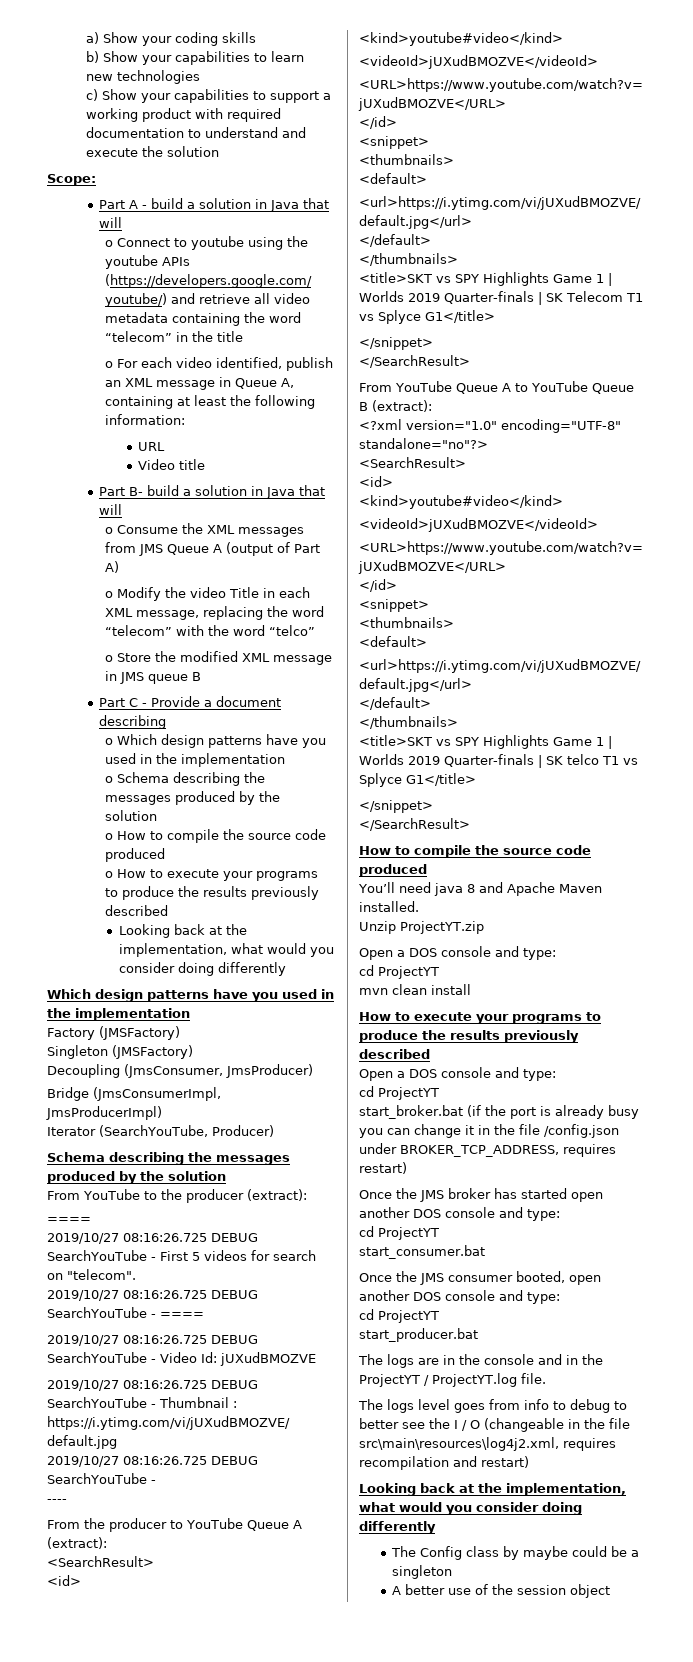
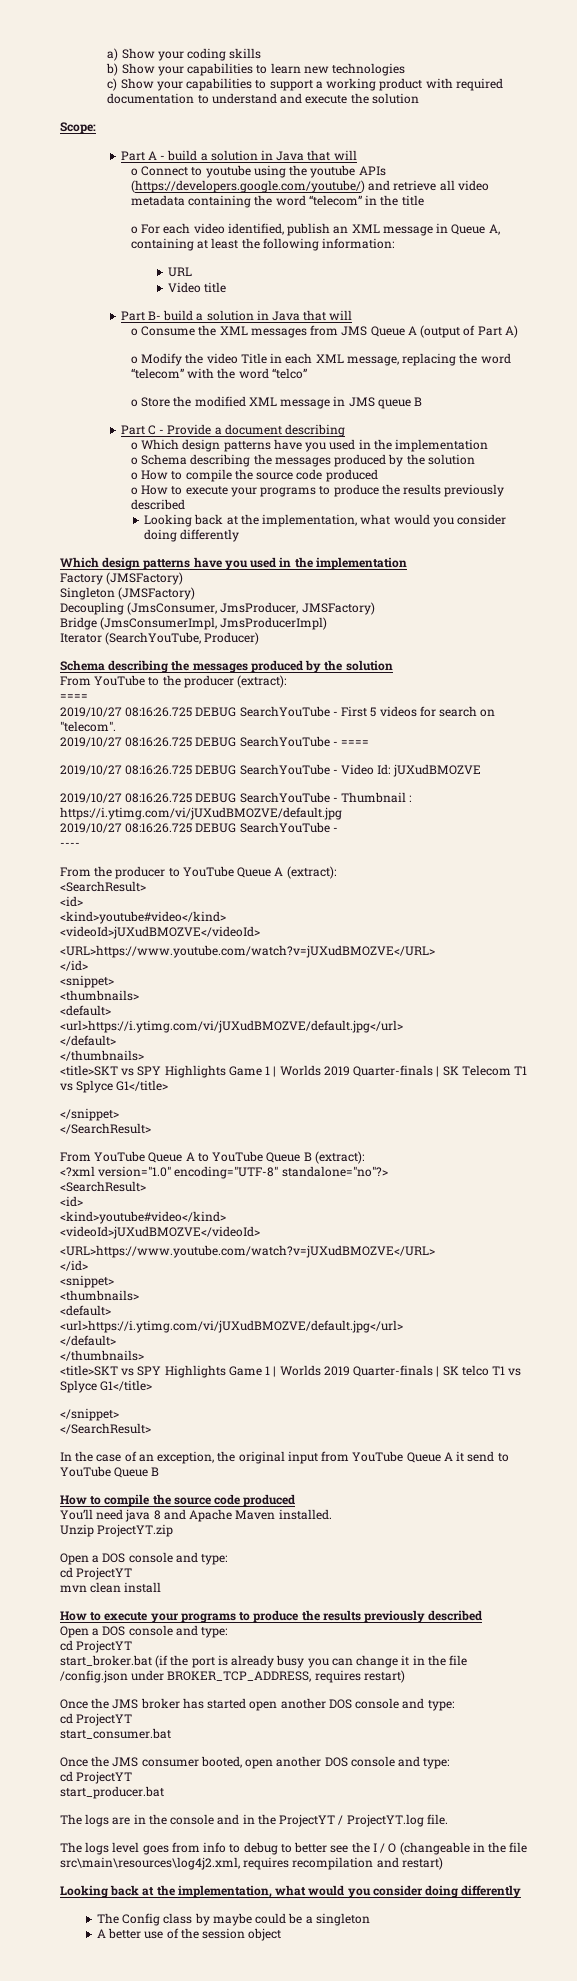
[226,1064,313,1078] JmsProducer) -> [220,602,375,615] JmsProducer, JMSFactory)
(470, 824) none -> [60,1451,509,1464] [60,1466,160,1478] // In the case of an exception, the original input from YouTube Queue A it send to YouTube Queue B

